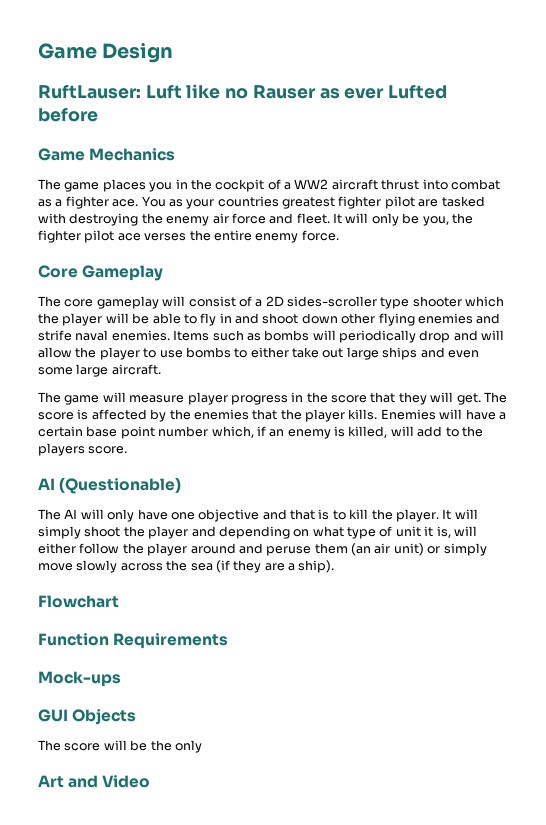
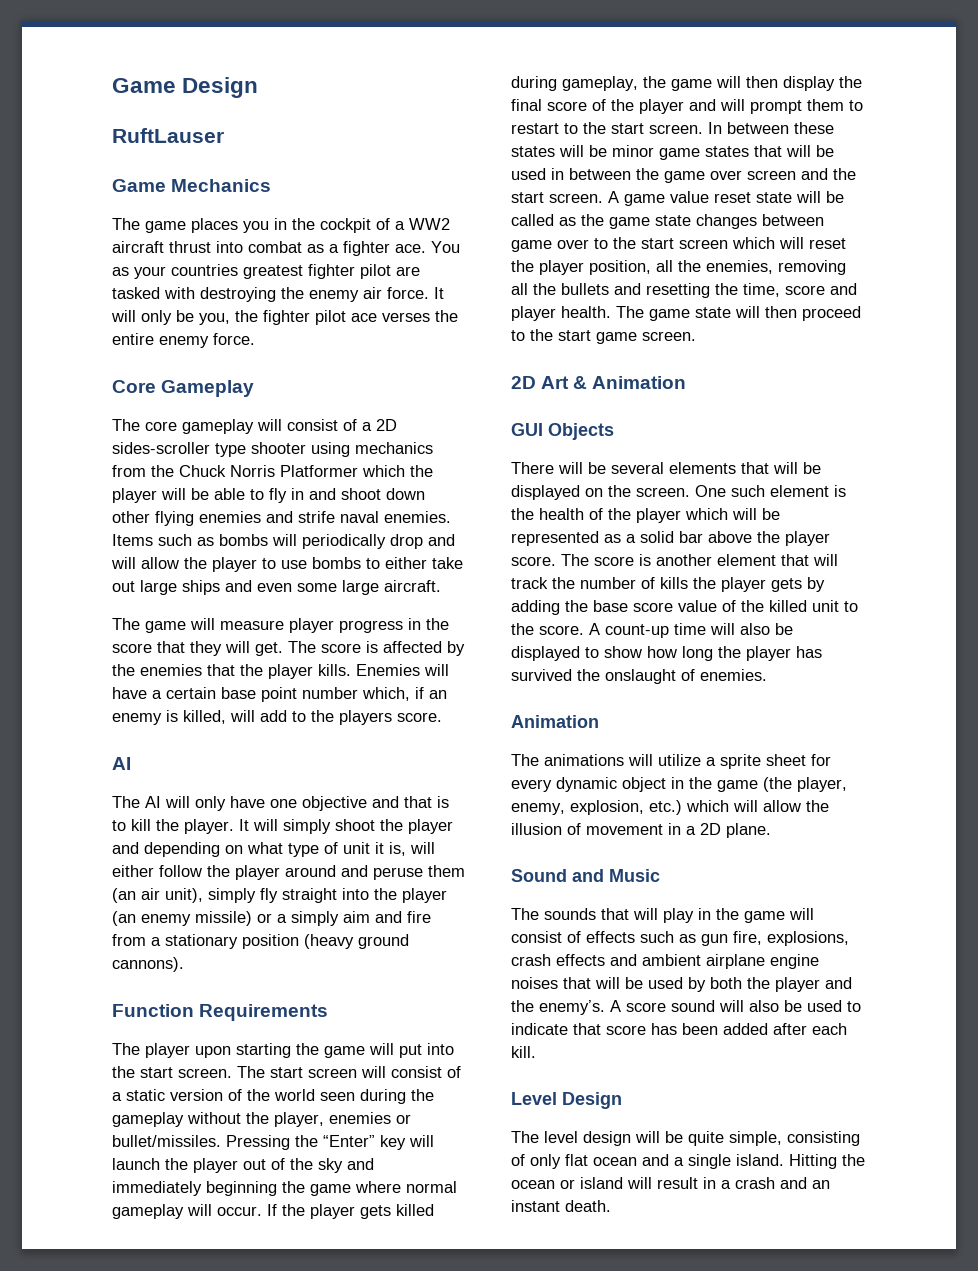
[38,84,448,99] [38,108,98,122] RuftLauser: Luft like no Rauser as ever Lufted before -> [112,128,224,143] RuftLauser
[231,213,330,224] force and fleet. -> [387,287,429,299] force.
(462, 301) none -> [311,442,433,457] [112,465,358,477] using mechanics from the Chuck Norris Platformer
[59,477,182,494] (Questionable) -> (131, 763) none
[393,543,487,556] [38,560,335,573] [38,595,119,608] [38,633,229,649] [38,671,121,687] [38,709,137,725] [38,740,202,753] [38,775,151,788] unit) or simply move slowly across the sea (if they are a ship). // Flowchart // Function Requirements // Mock-ups // GUI Objects // The score will be the only // Art and Video -> [165,888,447,903] [112,911,431,926] [112,934,409,949] [112,957,184,972] [112,1004,329,1021] [112,1043,454,1058] [112,1066,461,1078] [112,1089,434,1104] [112,1112,411,1127] [112,1135,434,1150] [112,1158,374,1173] [112,1181,457,1196] [112,1204,434,1219] [511,76,862,91] [511,99,863,114] [511,122,834,134] [511,145,834,160] [511,168,856,183] [511,191,844,206] [511,214,824,229] [511,237,846,252] [511,260,846,275] [511,283,857,298] [511,306,861,321] [511,329,696,344] [511,376,687,389] [511,423,614,440] [511,462,821,474] [511,485,846,500] [511,508,780,523] [511,531,830,546] [511,554,838,566] [511,577,825,592] [511,600,858,615] [511,623,793,638] [511,646,822,661] [511,669,767,684] [511,715,599,728] [511,754,831,769] [511,777,847,792] [511,800,829,815] [511,823,771,838] [511,869,660,882] [511,908,814,923] [511,931,849,946] [511,954,819,969] [511,977,852,992] [511,1000,861,1015] [511,1023,847,1035] [511,1046,536,1058] [511,1092,622,1109] [511,1131,860,1146] [511,1154,865,1169] [511,1177,830,1189] [511,1200,611,1212] unit), simply fly straight into the player (an enemy missile) or a simply aim and fire from a stationary position (heavy ground cannons). // Function Requirements // The player upon starting the game will put into the start screen. The start screen will consist of a static version of the world seen during the gameplay without the player, enemies or bullet/missiles. Pressing the “Enter” key will launch the player out of the sky and immediately beginning the game where normal gameplay will occur. If the player gets killed during gameplay, the game will then display the final score of the player and will prompt them to restart to the start screen. In between these states will be minor game states that will be used in between the game over screen and the start screen. A game value reset state will be called as the game state changes between game over to the start screen which will reset the player position, all the enemies, removing all the bullets and resetting the time, score and player health. The game state will then proceed to the start game screen. // 2D Art & Animation // GUI Objects // There will be several elements that will be displayed on the screen. One such element is the health of the player which will be represented as a solid bar above the player score. The score is another element that will track the number of kills the player gets by adding the base score value of the killed unit to the score. A count-up time will also be displayed to show how long the player has survived the onslaught of enemies. // Animation // The animations will utilize a sprite sheet for every dynamic object in the game (the player, enemy, explosion, etc.) which will allow the illusion of movement in a 2D plane. // Sound and Music // The sounds that will play in the game will consist of effects such as gun fire, explosions, crash effects and ambient airplane engine noises that will be used by both the player and the enemy’s. A score sound will also be used to indicate that score has been added after each kill. // Level Design // The level design will be quite simple, consisting of only flat ocean and a single island. Hitting the ocean or island will result in a crash and an instant death.

